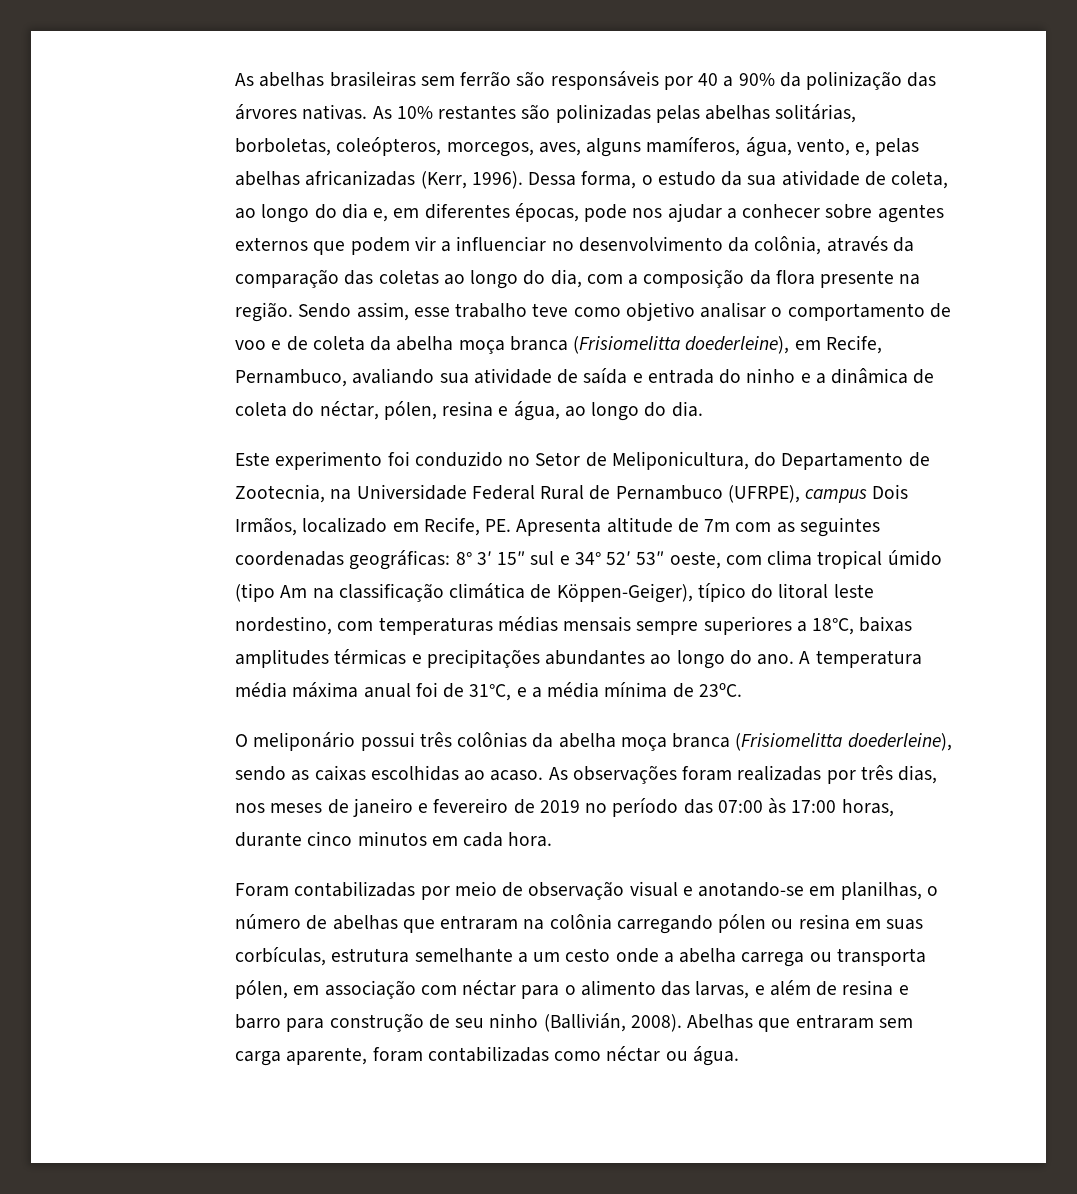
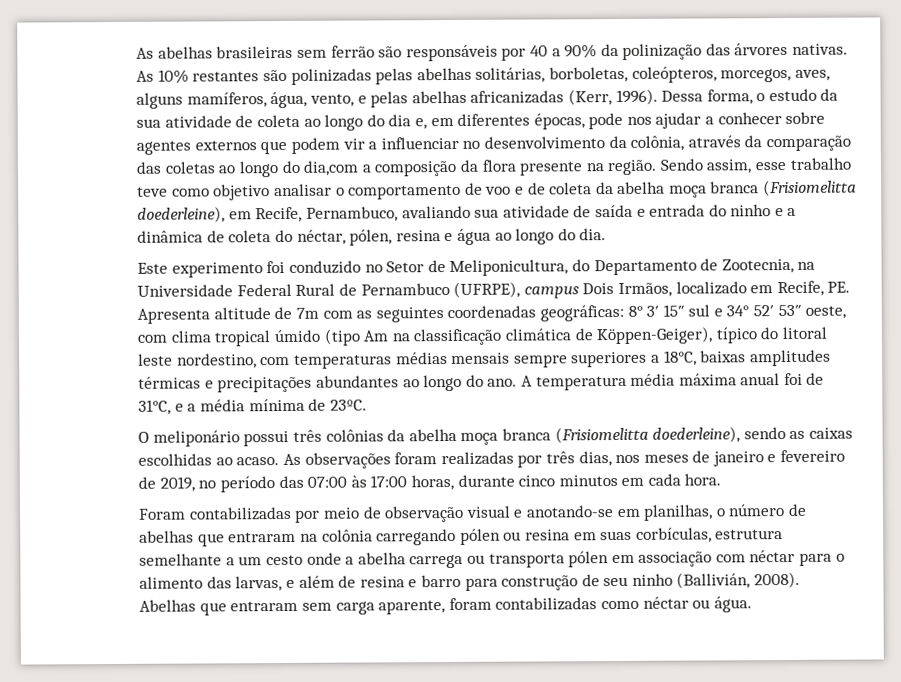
[855,142,871,156] e, -> [357,95,367,104] e
[891,171,949,189] coleta, -> [256,114,300,128] coleta
[550,269,623,288] dia, com -> [303,160,360,176] dia,com
[513,401,560,421] água, -> [456,228,491,245] água
[539,800,580,813] 2019 -> [159,476,195,492] 2019,
[235,980,289,999] pólen, -> [568,551,610,568] pólen

